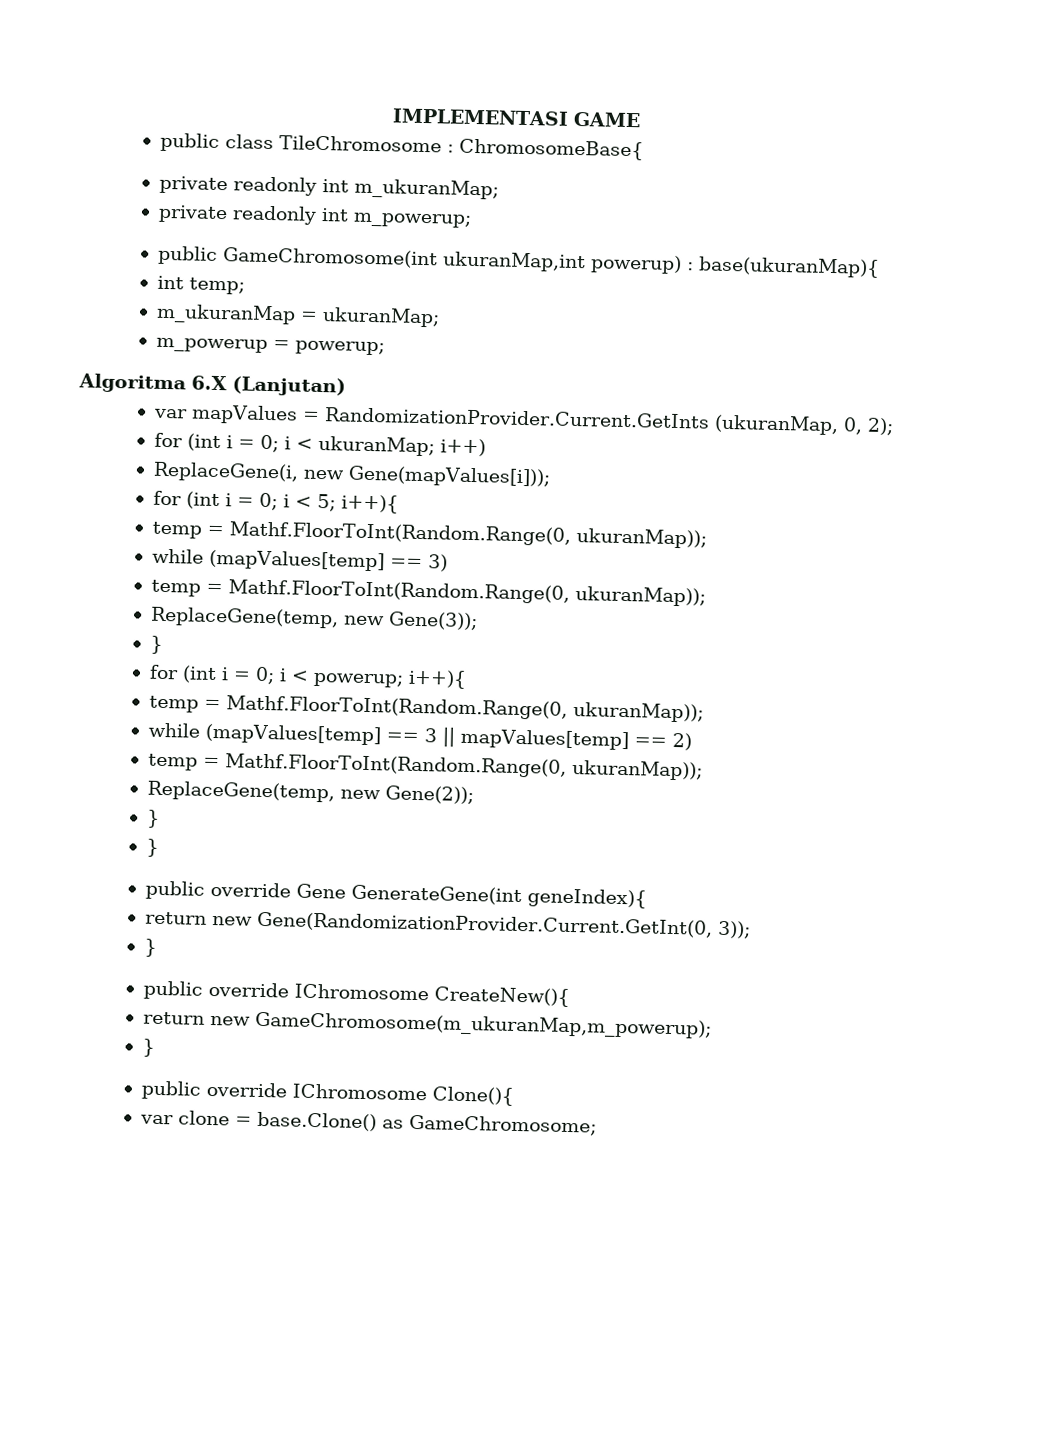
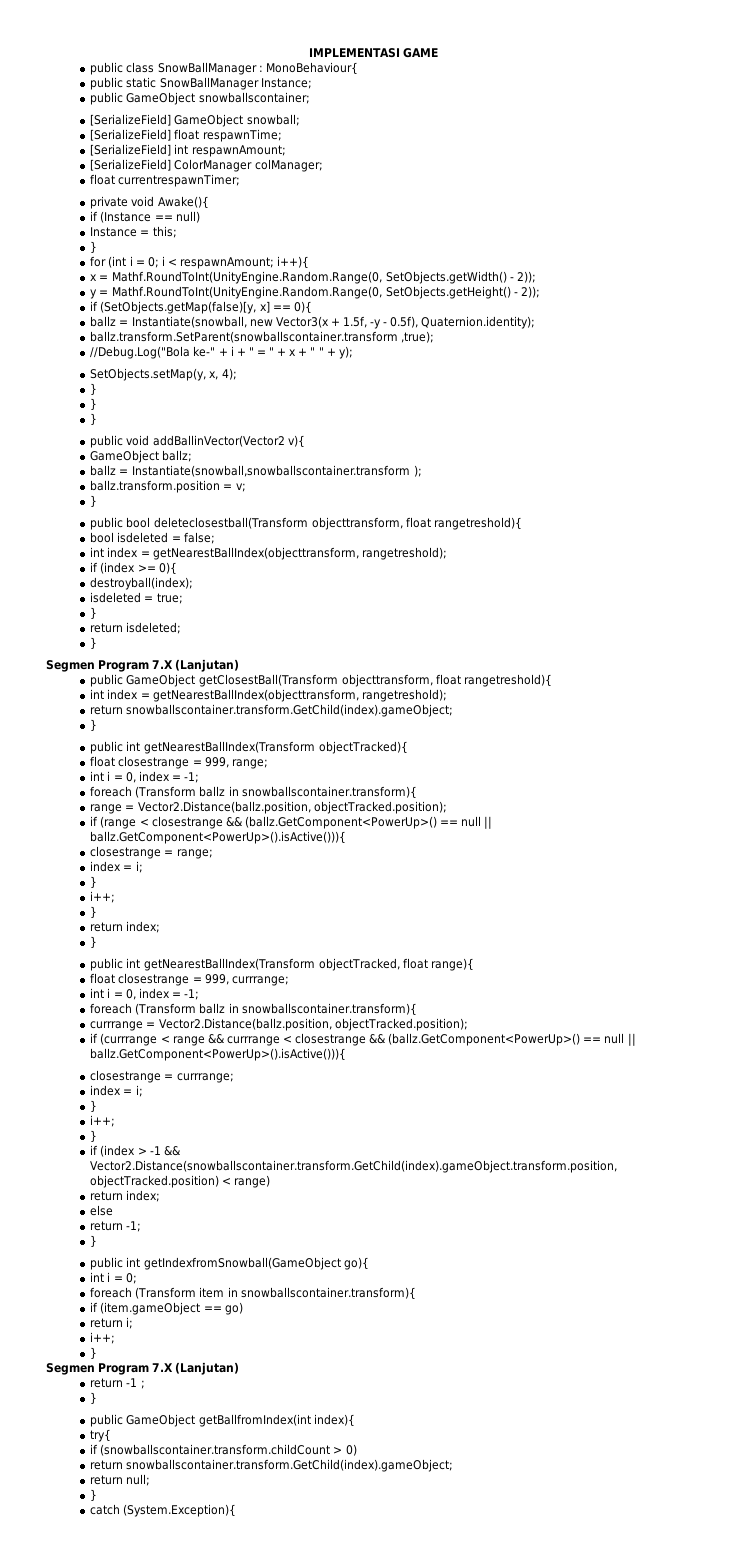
[279,135,645,161] [159,175,500,200] [158,204,472,228] [157,245,881,278] [157,275,246,295] [156,303,441,328] [156,337,386,356] [78,373,346,397] [153,404,895,436] [154,432,487,457] [153,461,552,488] [153,490,400,514] [152,521,708,549] [152,548,449,572] [151,579,707,607] [150,606,479,631] TileChromosome : ChromosomeBase{ // private readonly int m_ukuranMap; // private readonly int m_powerup; // public GameChromosome(int ukuranMap,int powerup) : base(ukuranMap){ // int temp; // m_ukuranMap = ukuranMap; // m_powerup = powerup; // Algoritma 6.X (Lanjutan) // var mapValues = RandomizationProvider.Current.GetInts (ukuranMap, 0, 2); // for (int i = 0; i < ukuranMap; i++) // ReplaceGene(i, new Gene(mapValues[i])); // for (int i = 0; i < 5; i++){ // temp = Mathf.FloorToInt(Random.Range(0, ukuranMap)); // while (mapValues[temp] == 3) // temp = Mathf.FloorToInt(Random.Range(0, ukuranMap)); // ReplaceGene(temp, new Gene(3)); -> [157,62,358,75] [90,77,312,90] [90,92,310,105] [90,114,300,127] [90,129,282,142] [90,144,286,157] [90,159,323,172] [90,174,241,187] [90,196,209,209] [90,211,200,223] [90,226,177,238] SnowBallManager : MonoBehaviour{ // public static SnowBallManager Instance; // public GameObject snowballscontainer; // [SerializeField] GameObject snowball; // [SerializeField] float respawnTime; // [SerializeField] int respawnAmount; // [SerializeField] ColorManager colManager; // float currentrespawnTimer; // private void Awake(){ // if (Instance == null) // Instance = this;
[313,669,468,689] [149,695,705,723] [148,722,693,751] [148,753,704,781] [147,780,475,805] [146,809,161,828] [146,838,160,857] [145,880,648,909] [145,911,752,939] [144,938,158,957] [143,980,571,1008] [143,1011,713,1039] [142,1038,156,1057] [141,1080,515,1106] [140,1110,598,1136] powerup; i++){ // temp = Mathf.FloorToInt(Random.Range(0, ukuranMap)); // while (mapValues[temp] == 3 || mapValues[temp] == 2) // temp = Mathf.FloorToInt(Random.Range(0, ukuranMap)); // ReplaceGene(temp, new Gene(2)); // } // } // public override Gene GenerateGene(int geneIndex){ // return new Gene(RandomizationProvider.Current.GetInt(0, 3)); // } // public override IChromosome CreateNew(){ // return new GameChromosome(m_ukuranMap,m_powerup); // } // public override IChromosome Clone(){ // var clone = base.Clone() as GameChromosome; -> [180,256,310,269] [90,271,536,284] [90,286,540,299] [90,301,312,314] [90,316,536,329] [90,331,435,343] [90,346,353,359] [90,368,237,381] [90,383,98,395] [90,398,98,410] [90,413,98,425] [90,435,305,448] [90,450,193,463] [90,465,422,477] [90,480,246,493] [90,495,98,507] [90,517,522,530] [90,532,215,544] [90,547,447,560] [90,562,177,574] [90,577,194,590] [90,592,183,604] [90,607,98,619] [90,622,182,634] [90,637,98,649] [46,659,240,672] [90,674,552,687] [90,689,447,702] [90,704,454,717] [90,719,98,731] [90,741,408,754] [90,756,268,769] [90,771,199,783] [90,786,417,798] [90,801,447,814] [90,816,493,829] [90,831,347,844] [90,846,213,859] [90,861,143,873] [90,876,98,888] [90,891,116,903] [90,906,98,918] [90,921,161,933] [90,936,98,948] [90,958,474,971] [90,973,289,986] [90,988,199,1000] [90,1003,417,1015] [90,1018,468,1031] [90,1033,636,1046] [90,1048,347,1061] [90,1070,234,1083] [90,1085,143,1097] [90,1100,98,1112] [90,1115,116,1127] [90,1130,98,1142] [90,1145,181,1157] [90,1160,618,1173] [90,1175,271,1188] [90,1190,161,1202] [90,1205,114,1216] [90,1221,142,1232] [90,1235,98,1247] [90,1257,369,1270] [90,1272,137,1284] [90,1287,416,1299] [90,1302,243,1315] [90,1317,134,1329] [90,1332,116,1344] [90,1347,98,1359] [46,1362,240,1375] [90,1378,145,1389] [90,1392,98,1404] [90,1414,355,1427] [90,1429,112,1442] [90,1444,357,1456] [90,1459,454,1472] [90,1474,151,1486] [90,1489,98,1501] [90,1504,237,1517] respawnAmount; i++){ // x = Mathf.RoundToInt(UnityEngine.Random.Range(0, SetObjects.getWidth() - 2)); // y = Mathf.RoundToInt(UnityEngine.Random.Range(0, SetObjects.getHeight() - 2)); // if (SetObjects.getMap(false)[y, x] == 0){ // ballz = Instantiate(snowball, new Vector3(x + 1.5f, -y - 0.5f), Quaternion.identity); // ballz.transform.SetParent(snowballscontainer.transform ,true); // //Debug.Log("Bola ke-" + i + " = " + x + " " + y); // SetObjects.setMap(y, x, 4); // } // } // } // public void addBallinVector(Vector2 v){ // GameObject ballz; // ballz = Instantiate(snowball,snowballscontainer.transform ); // ballz.transform.position = v; // } // public bool deleteclosestball(Transform objecttransform, float rangetreshold){ // bool isdeleted = false; // int index = getNearestBallIndex(objecttransform, rangetreshold); // if (index >= 0){ // destroyball(index); // isdeleted = true; // } // return isdeleted; // } // Segmen Program 7.X (Lanjutan) // public GameObject getClosestBall(Transform objecttransform, float rangetreshold){ // int index = getNearestBallIndex(objecttransform, rangetreshold); // return snowballscontainer.transform.GetChild(index).gameObject; // } // public int getNearestBallIndex(Transform objectTracked){ // float closestrange = 999, range; // int i = 0, index = -1; // foreach (Transform ballz in snowballscontainer.transform){ // range = Vector2.Distance(ballz.position, objectTracked.position); // if (range < closestrange && (ballz.GetComponent<PowerUp>() == null || ballz.GetComponent<PowerUp>().isActive())){ // closestrange = range; // index = i; // } // i++; // } // return index; // } // public int getNearestBallIndex(Transform objectTracked, float range){ // float closestrange = 999, currrange; // int i = 0, index = -1; // foreach (Transform ballz in snowballscontainer.transform){ // currrange = Vector2.Distance(ballz.position, objectTracked.position); // if (currrange < range && currrange < closestrange && (ballz.GetComponent<PowerUp>() == null || ballz.GetComponent<PowerUp>().isActive())){ // closestrange = currrange; // index = i; // } // i++; // } // if (index > -1 && Vector2.Distance(snowballscontainer.transform.GetChild(index).gameObject.transform.position, objectTracked.position) < range) // return index; // else // return -1; // } // public int getIndexfromSnowball(GameObject go){ // int i = 0; // foreach (Transform item in snowballscontainer.transform){ // if (item.gameObject == go) // return i; // i++; // } // Segmen Program 7.X (Lanjutan) // return -1 ; // } // public GameObject getBallfromIndex(int index){ // try{ // if (snowballscontainer.transform.childCount > 0) // return snowballscontainer.transform.GetChild(index).gameObject; // return null; // } // catch (System.Exception){

